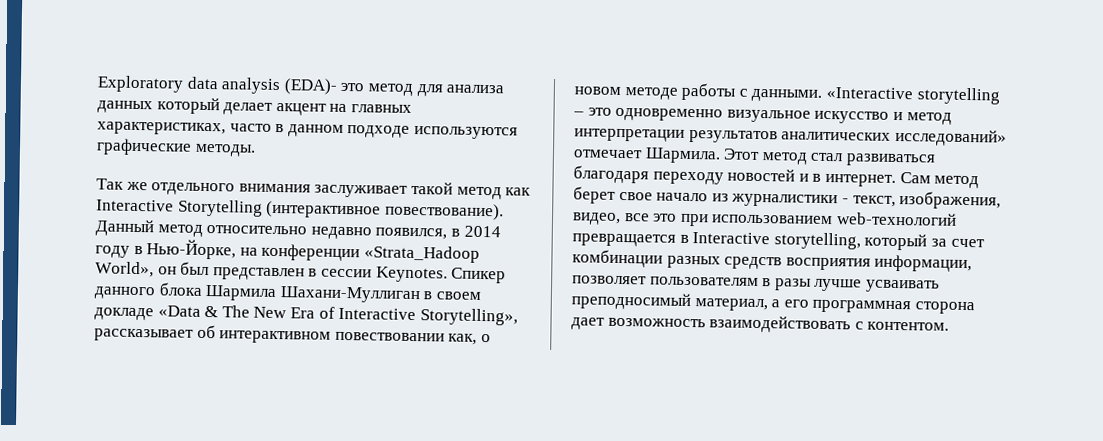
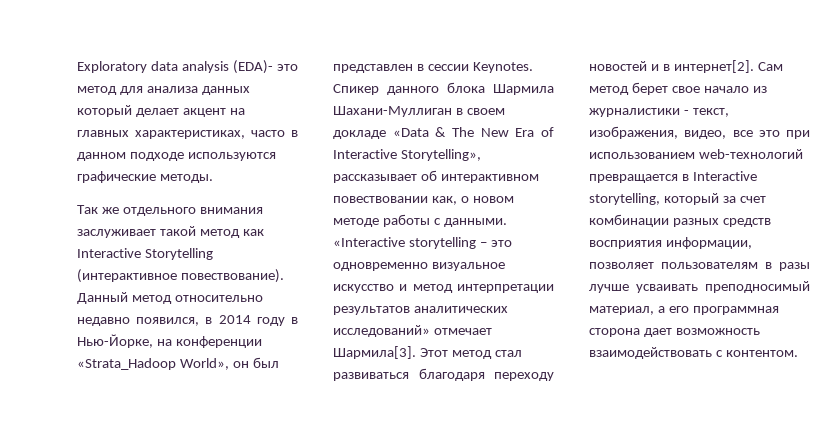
[644,147,721,164] Шармила. -> [333,346,416,359] Шармила[3].
[824,173,896,187] интернет. -> [673,60,754,73] интернет[2].

